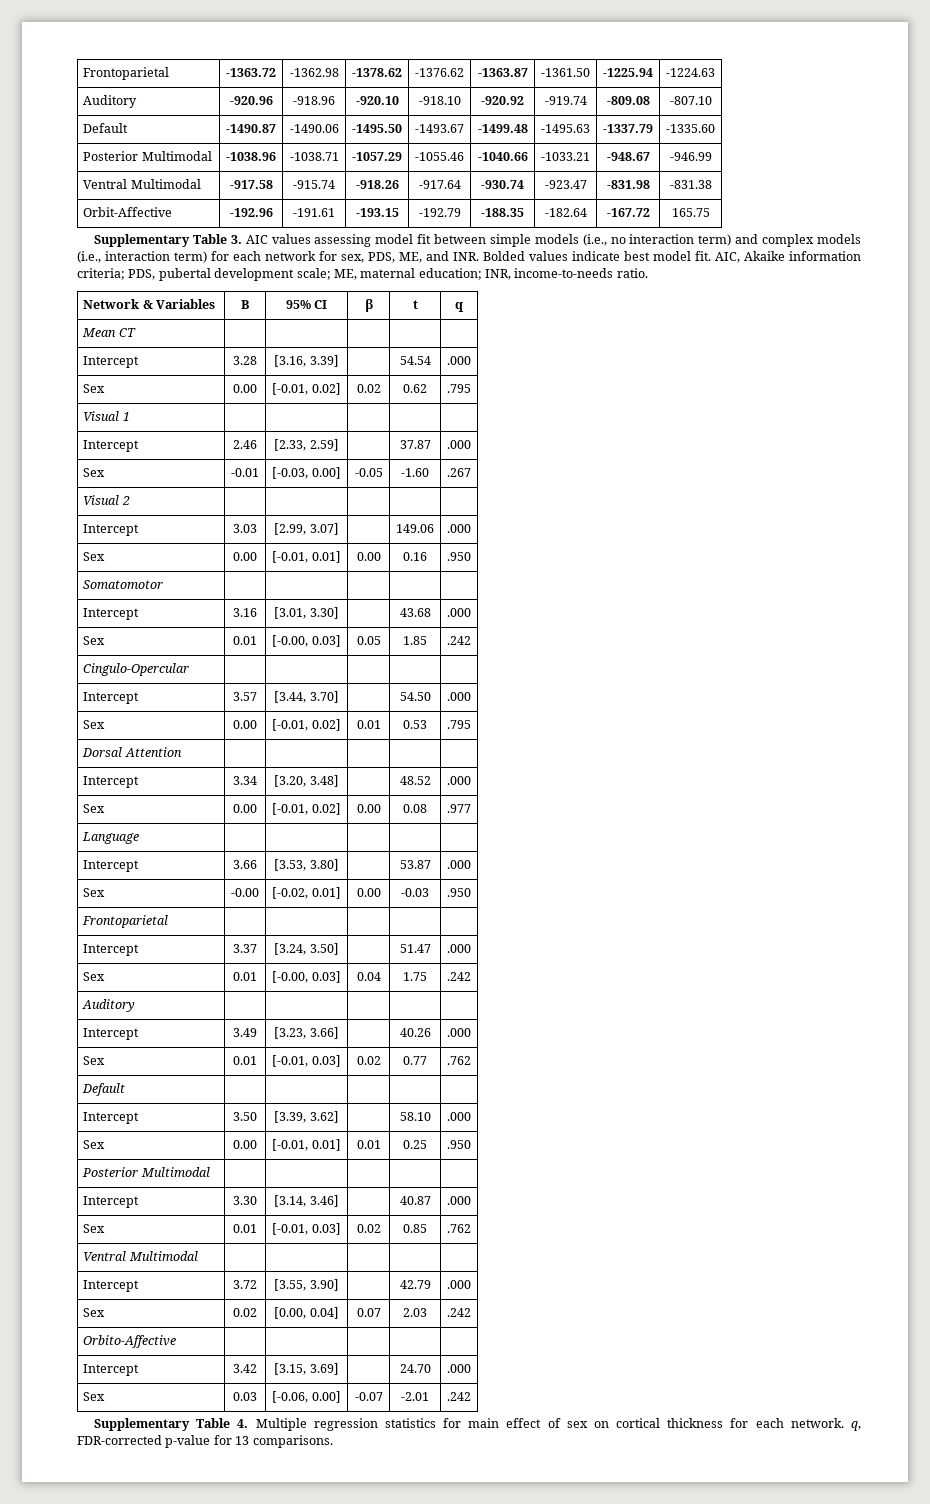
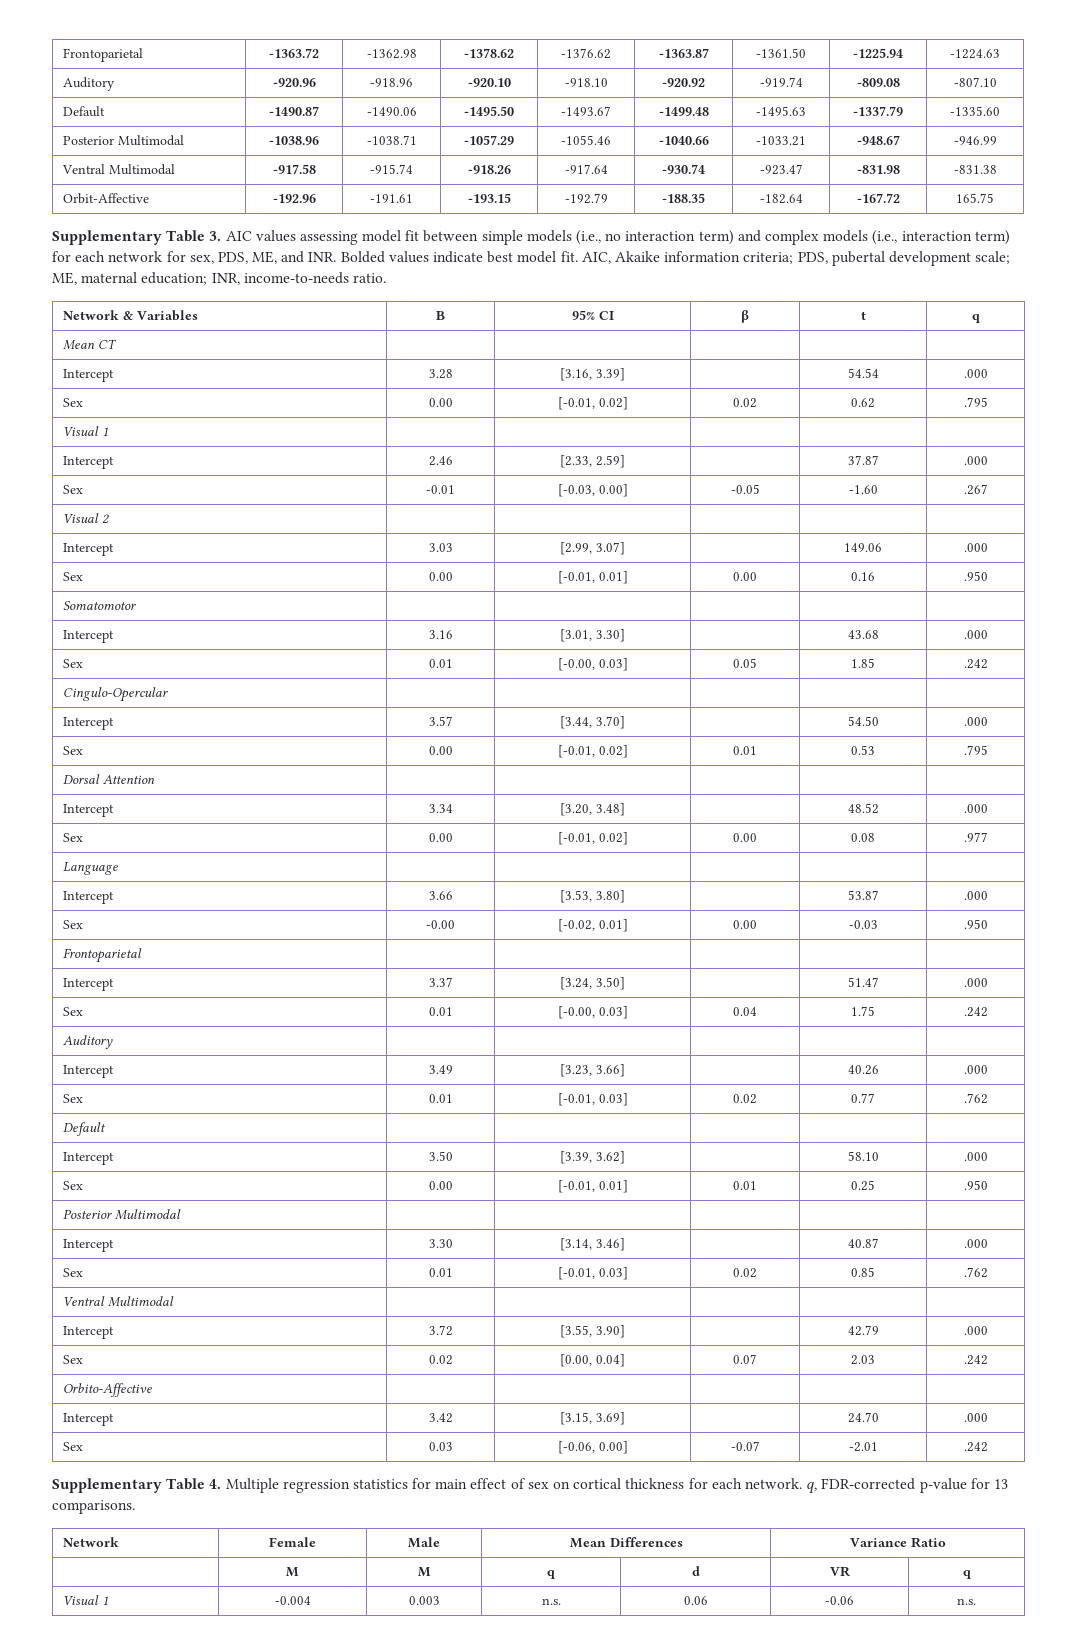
(333, 1441) none -> [62,1537,119,1547] [269,1537,316,1547] [408,1537,440,1548] [569,1537,683,1548] [849,1537,946,1548] [286,1567,299,1577] [417,1567,431,1577] [547,1570,555,1579] [691,1566,700,1576] [829,1566,850,1577] [962,1570,971,1579] [62,1595,108,1606] [274,1596,311,1605] [408,1596,440,1605] [541,1598,561,1605] [683,1596,708,1605] [825,1596,854,1605] [957,1598,976,1605] // Network | Female | Male | Mean Differences | Variance Ratio // | M | M | q | d | VR | q // Visual 1 | -0.004 | 0.003 | n.s. | 0.06 | -0.06 | n.s.

